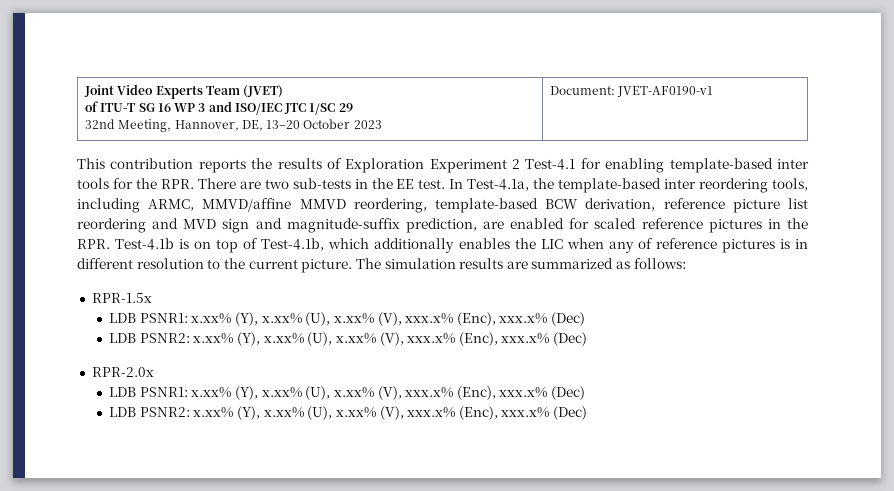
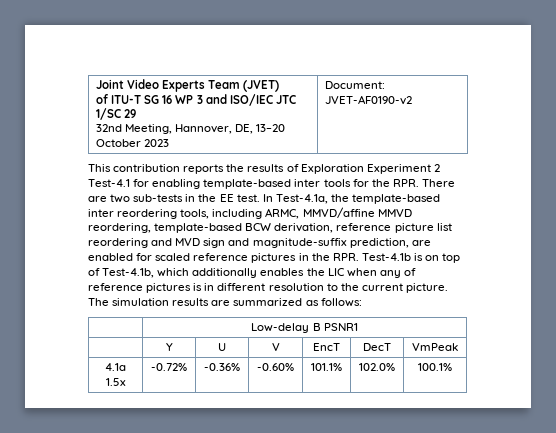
[617,86,714,97] JVET-AF0190-v1 -> [325,95,413,105] JVET-AF0190-v2
[91,293,152,303] [109,312,586,326] [109,332,588,346] [91,367,154,377] [109,386,586,400] [109,406,588,420] // RPR-1.5x // LDB PSNR1: x.xx% (Y), x.xx% (U), x.xx% (V), xxx.x% (Enc), xxx.x% (Dec) // LDB PSNR2: x.xx% (Y), x.xx% (U), x.xx% (V), xxx.x% (Enc), xxx.x% (Dec) // RPR-2.0x // LDB PSNR1: x.xx% (Y), x.xx% (U), x.xx% (V), xxx.x% (Enc), xxx.x% (Dec) // LDB PSNR2: x.xx% (Y), x.xx% (U), x.xx% (V), xxx.x% (Enc), xxx.x% (Dec) -> [251,323,358,333] [165,343,173,351] [218,343,226,351] [271,343,280,351] [313,343,340,351] [363,343,391,351] [412,343,458,351] [105,363,126,371] [105,378,126,386] [151,363,187,371] [204,363,240,371] [257,363,294,371] [311,363,342,371] [359,363,395,371] [418,363,452,371] // | Low-delay B PSNR1 // | Y | U | V | EncT | DecT | VmPeak // 4.1a 1.5x | -0.72% | -0.36% | -0.60% | 101.1% | 102.0% | 100.1%

